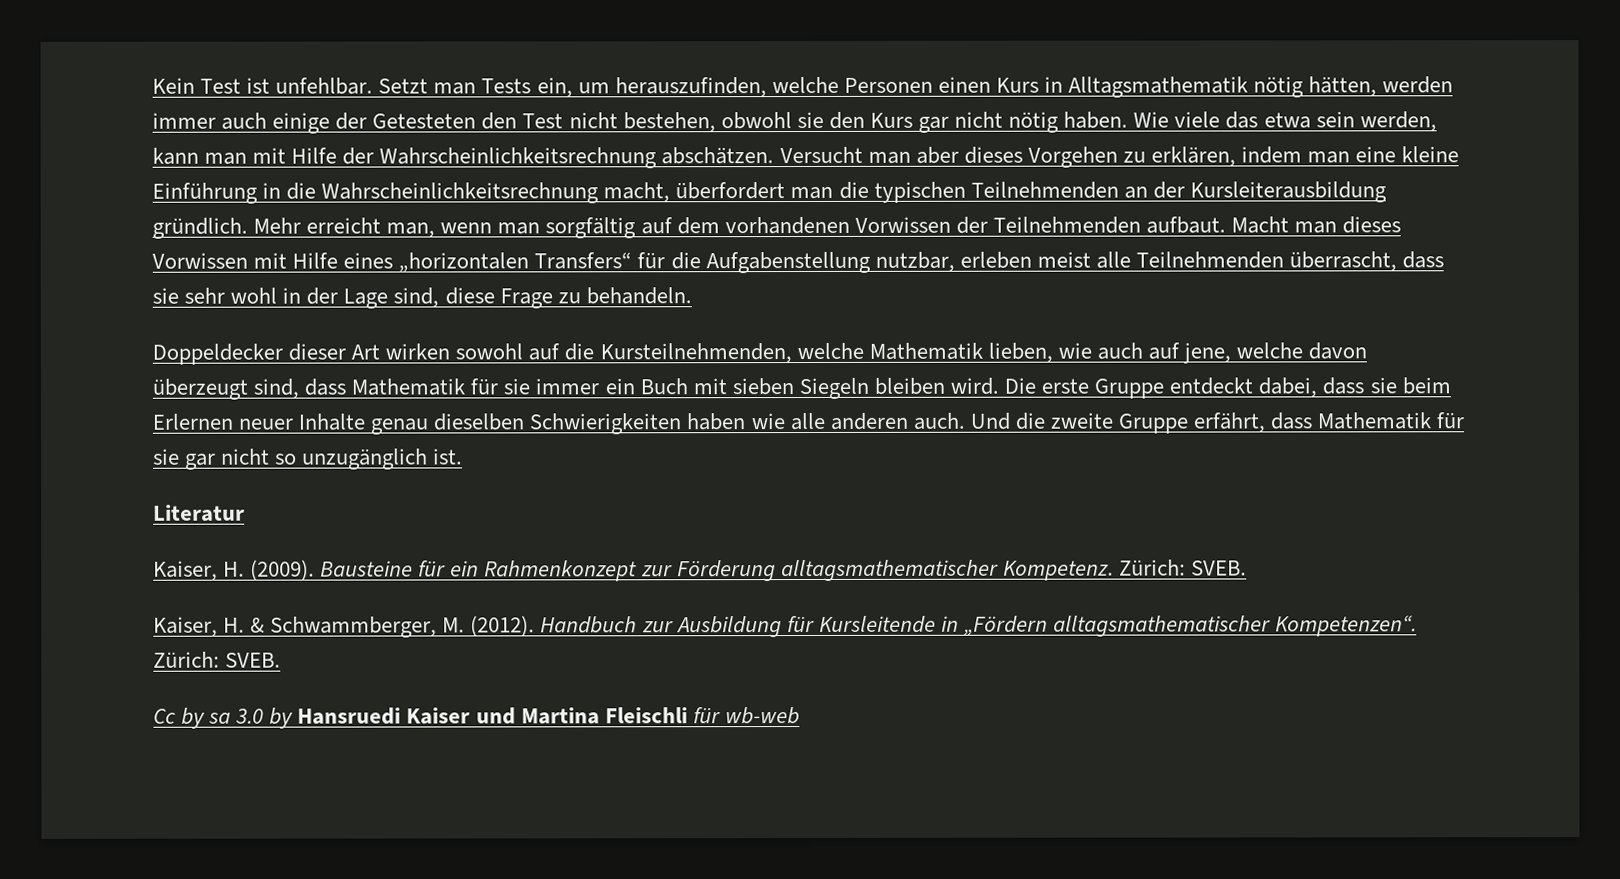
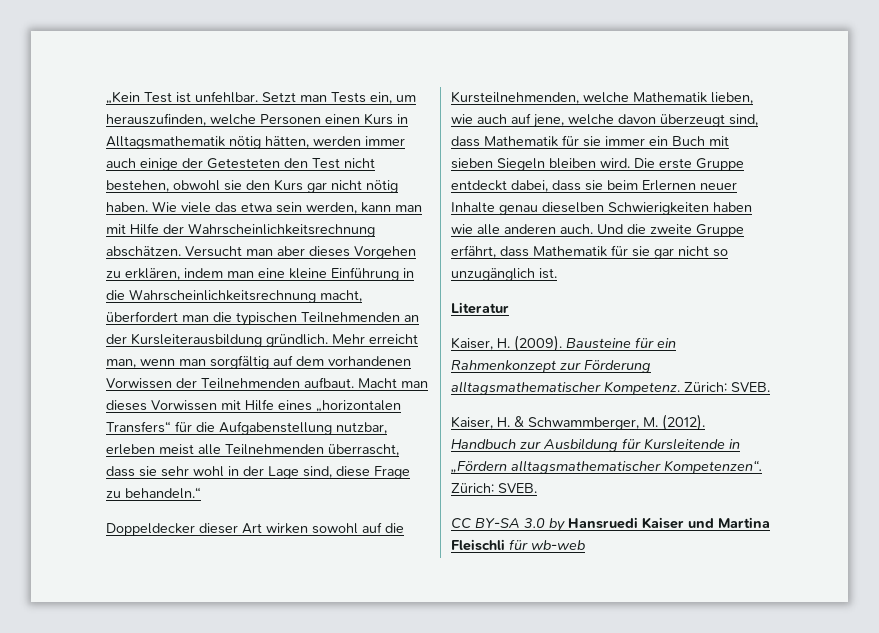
[152,77,195,94] Kein -> [106,91,140,104] „Kein
[585,287,692,305] behandeln. -> [125,487,201,499] behandeln.“
[153,707,232,729] Cc by sa -> [451,518,520,528] CC BY-SA

